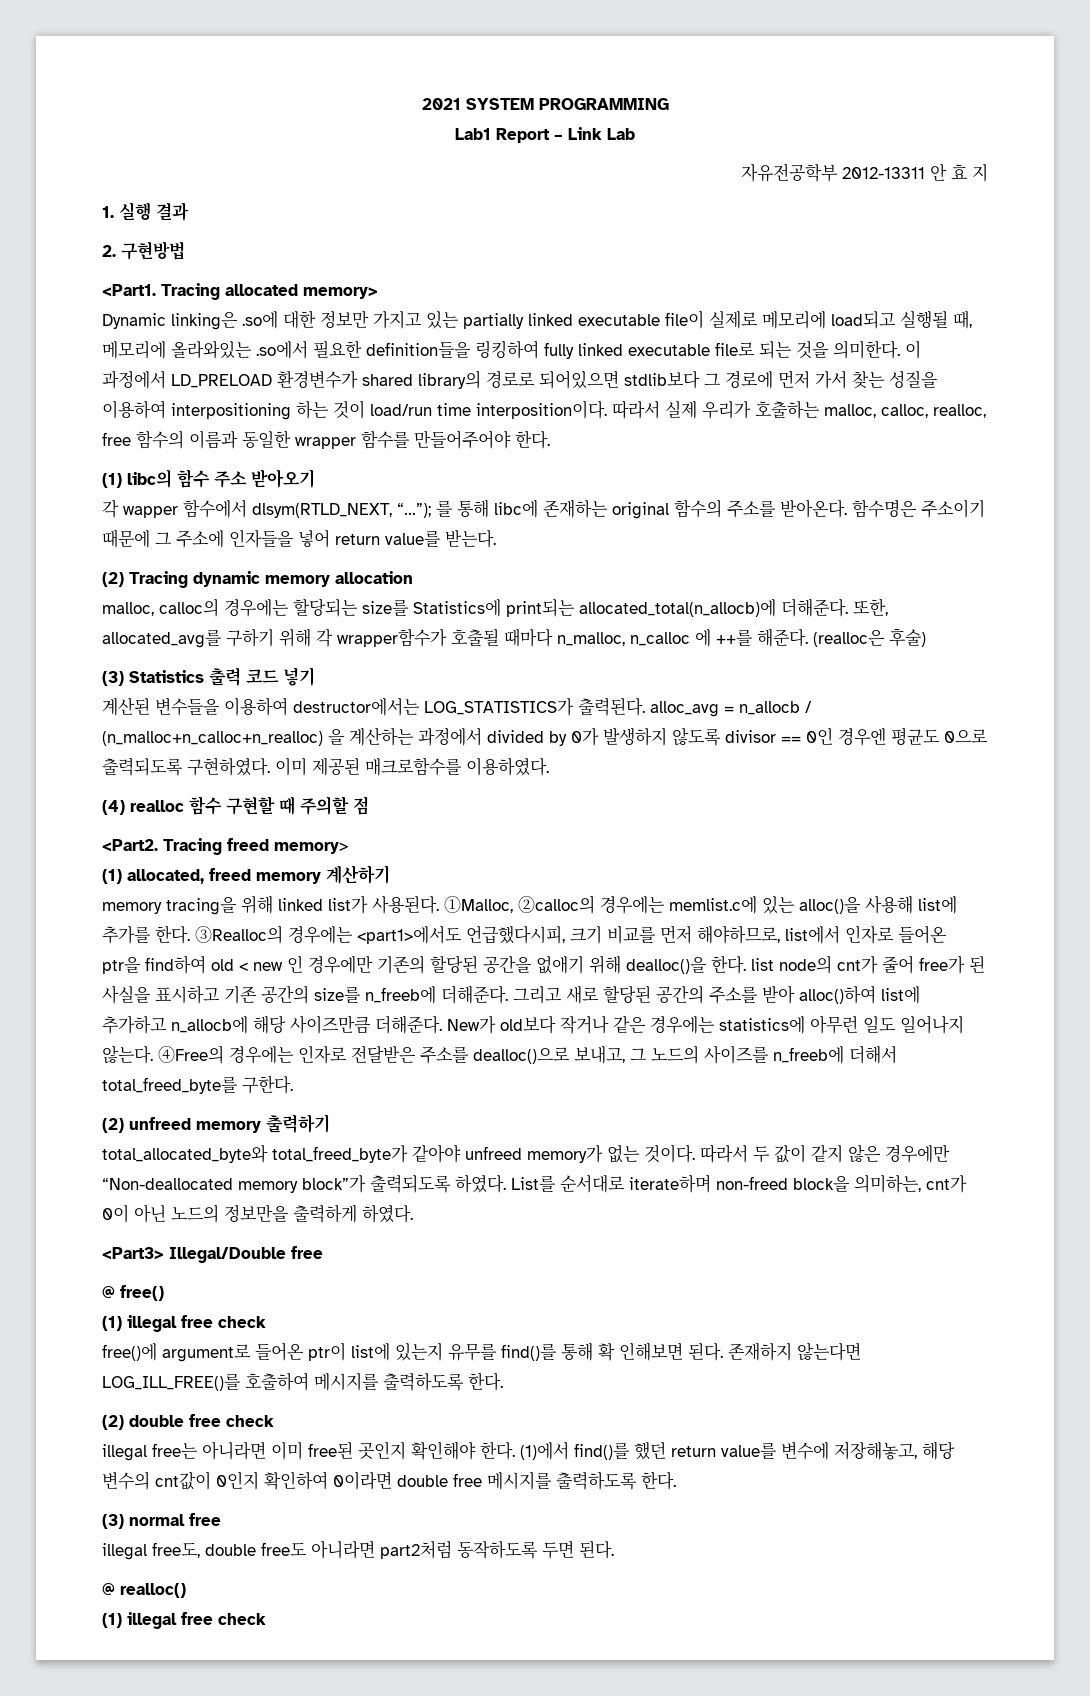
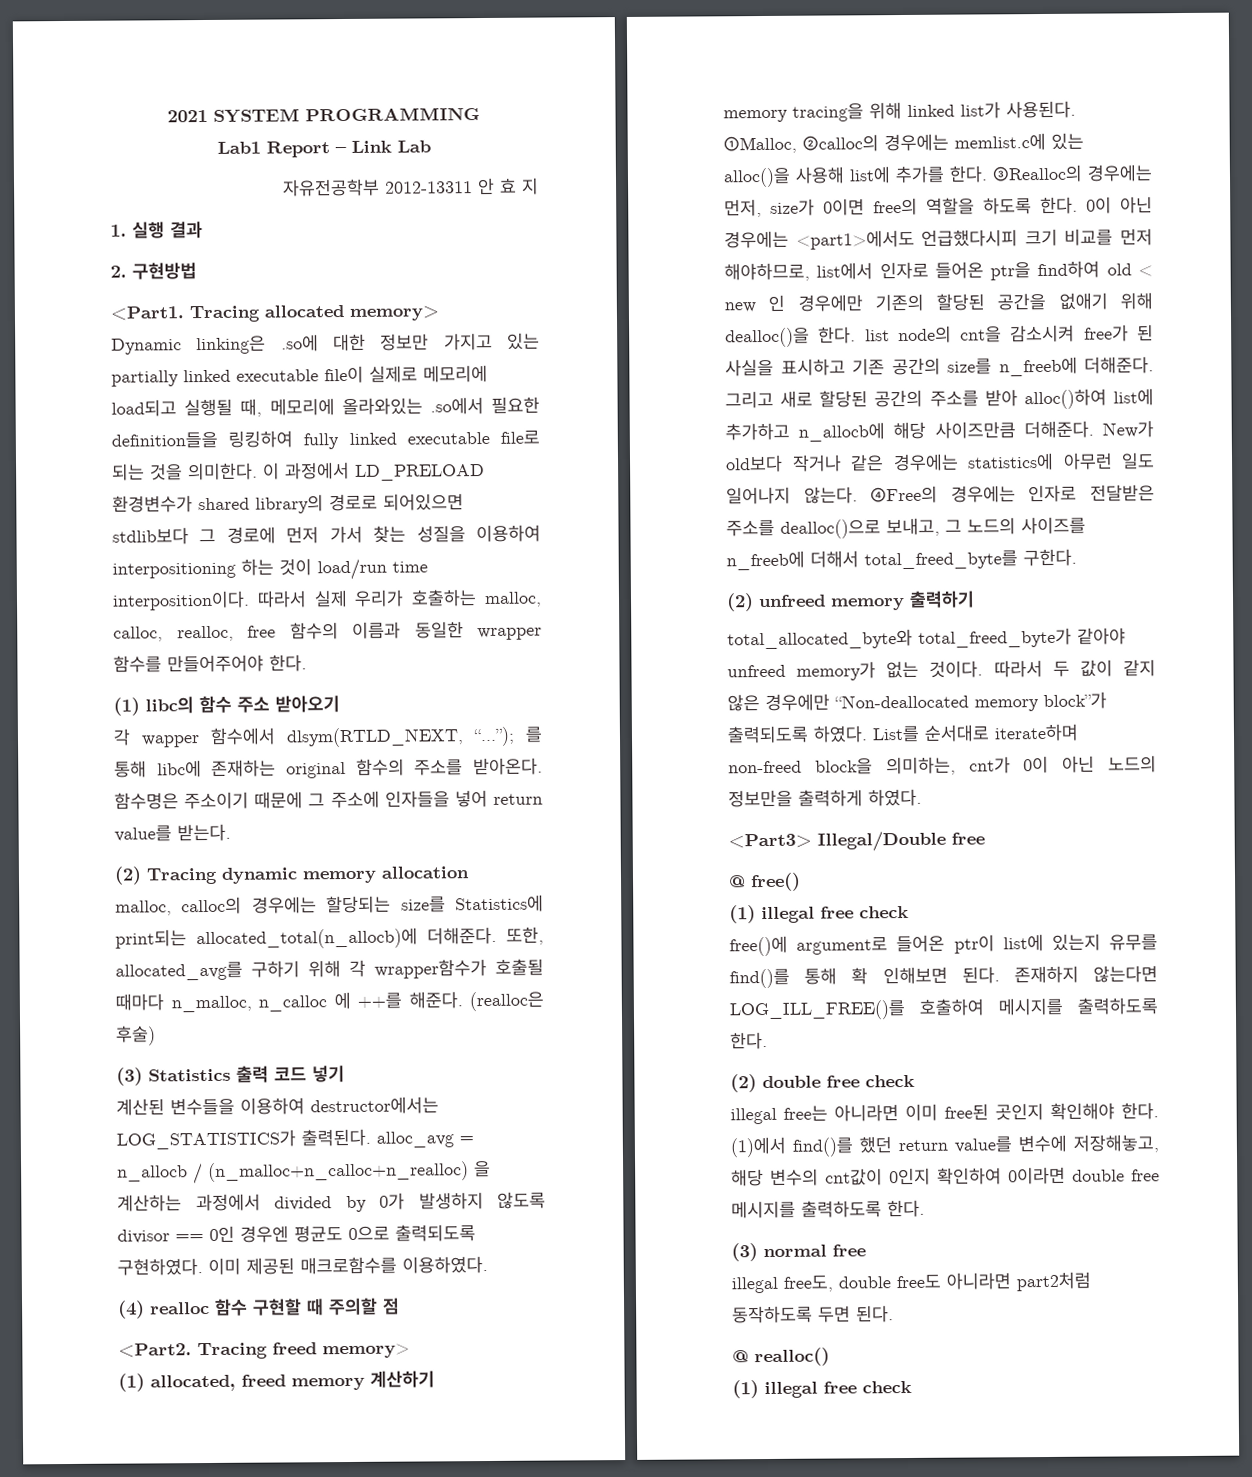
[357,925,565,944] <part1>에서도 언급했다시피, -> [724,196,1153,218] [724,229,1019,250] 먼저, size가 0이면 free의 역할을 하도록 한다. 0이 아닌 경우에는 <part1>에서도 언급했다시피
[837,955,914,974] cnt가 줄어 -> [960,324,1076,343] cnt을 감소시켜

